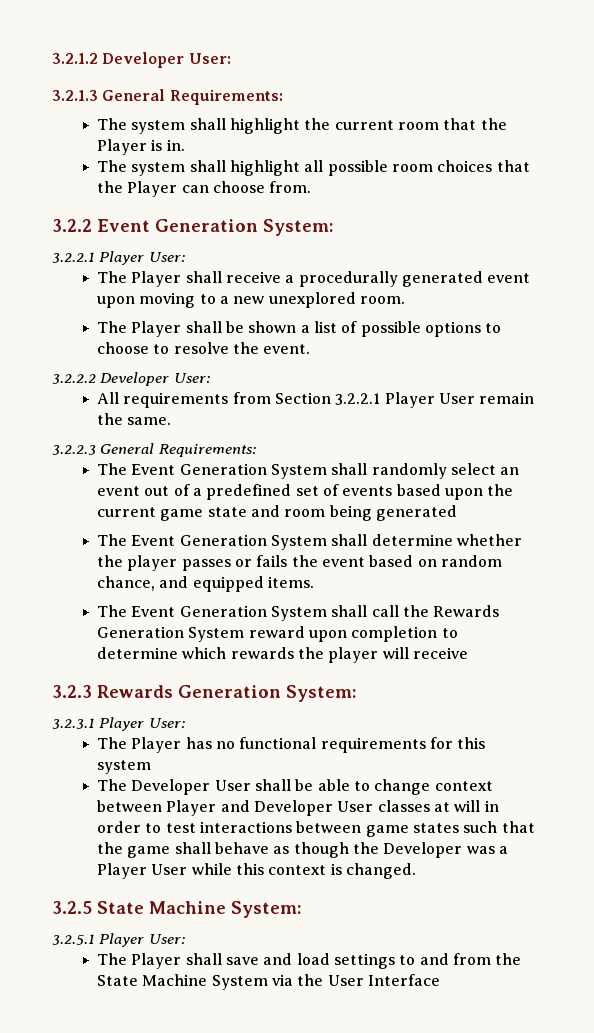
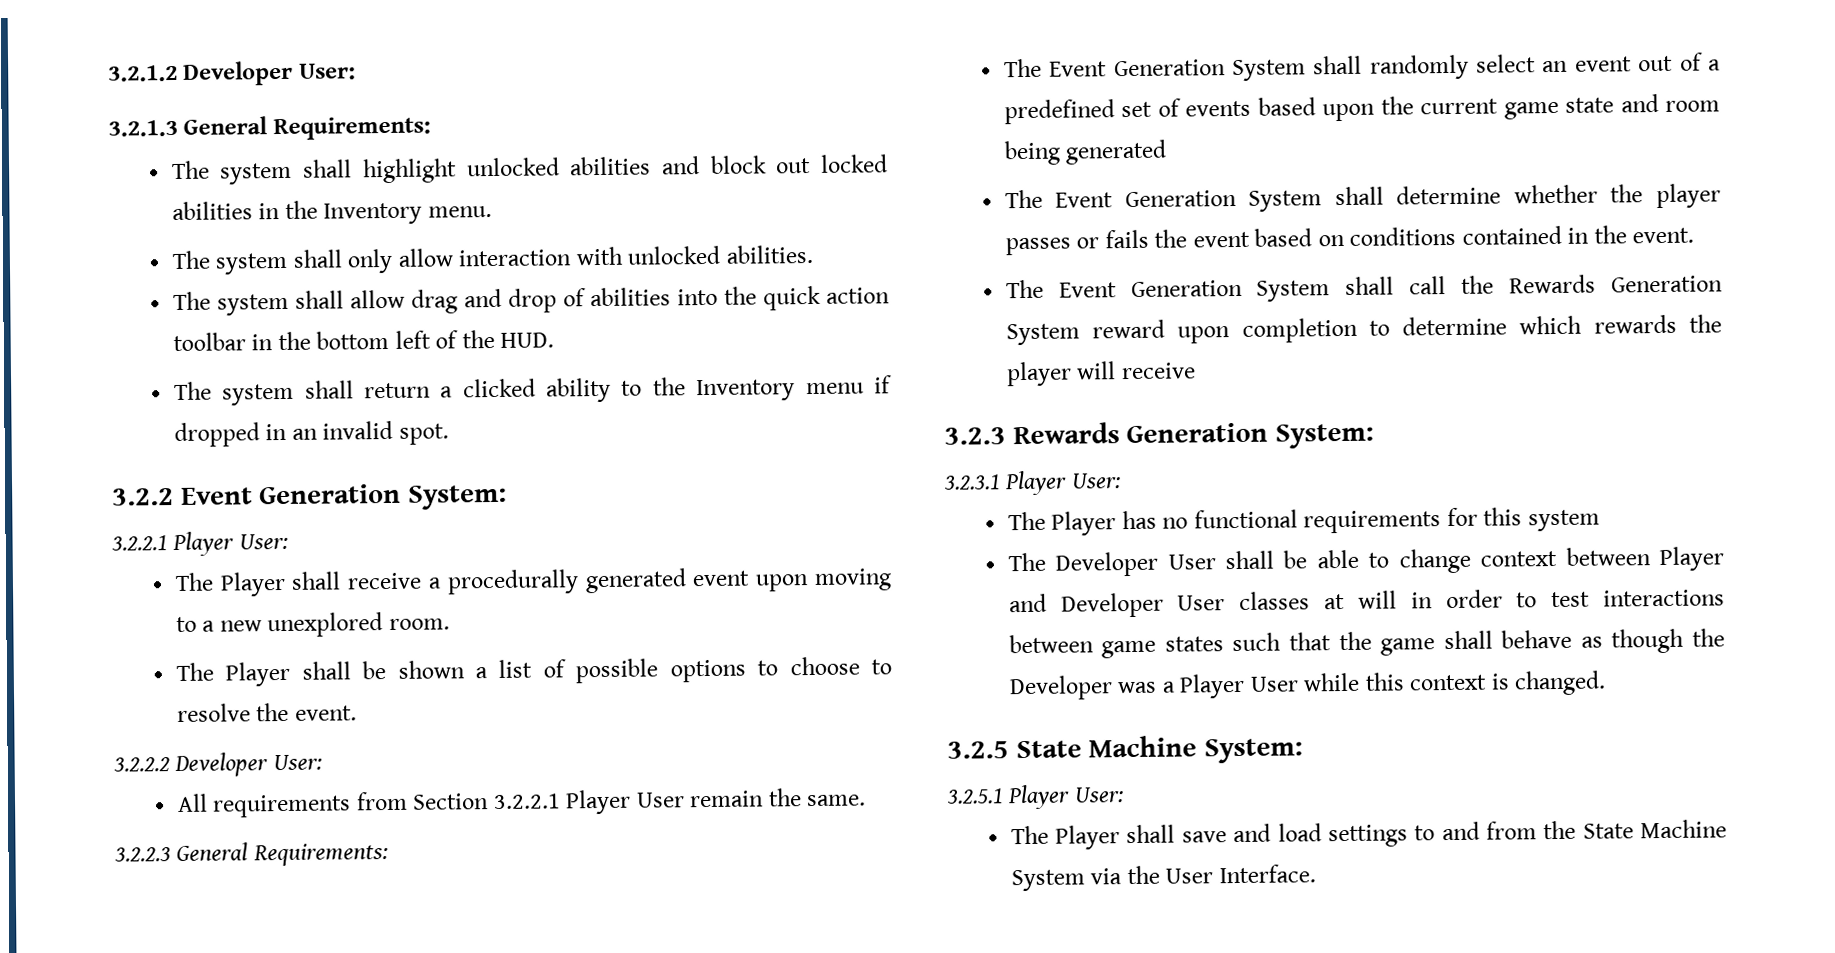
[304,118,507,130] [97,139,185,155] [97,160,530,176] [97,181,312,197] the current room that the Player is in. // The system shall highlight all possible room choices that the Player can choose from. -> [465,154,888,177] [171,200,492,225] [171,244,813,275] [172,285,890,316] [172,329,555,352] [173,375,892,406] [173,420,449,448] unlocked abilities and block out locked abilities in the Inventory menu. // The system shall only allow interaction with unlocked abilities. // The system shall allow drag and drop of abilities into the quick action toolbar in the bottom left of the HUD. // The system shall return a clicked ability to the Inventory menu if dropped in an invalid spot.
[440,555,502,567] [97,576,315,592] random chance, and equipped items. -> [1349,225,1695,246] conditions contained in the event.
[367,974,440,986] Interface -> [1218,864,1316,884] Interface.

